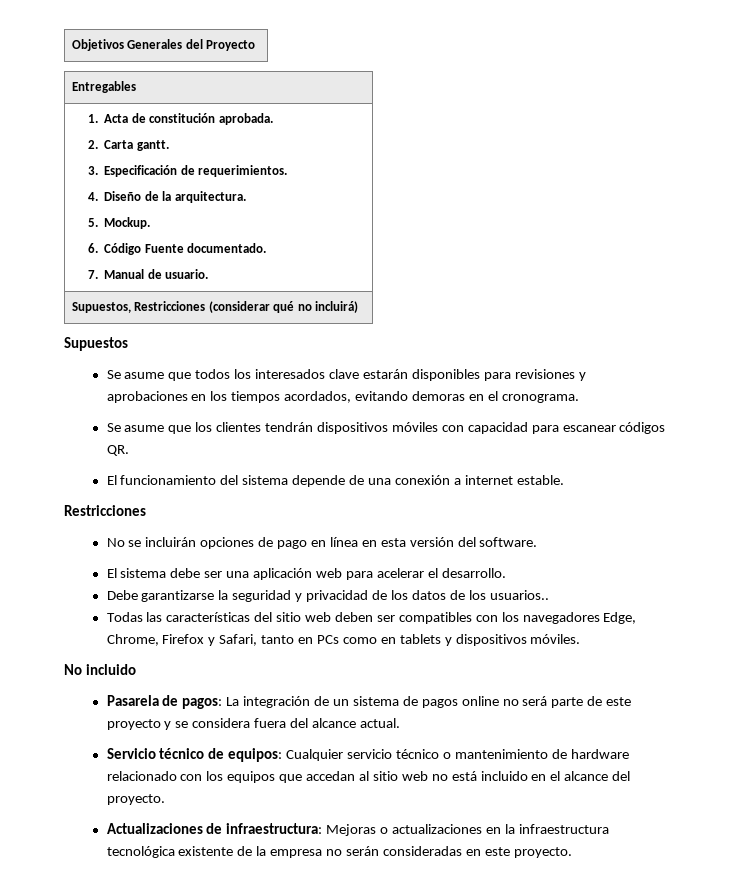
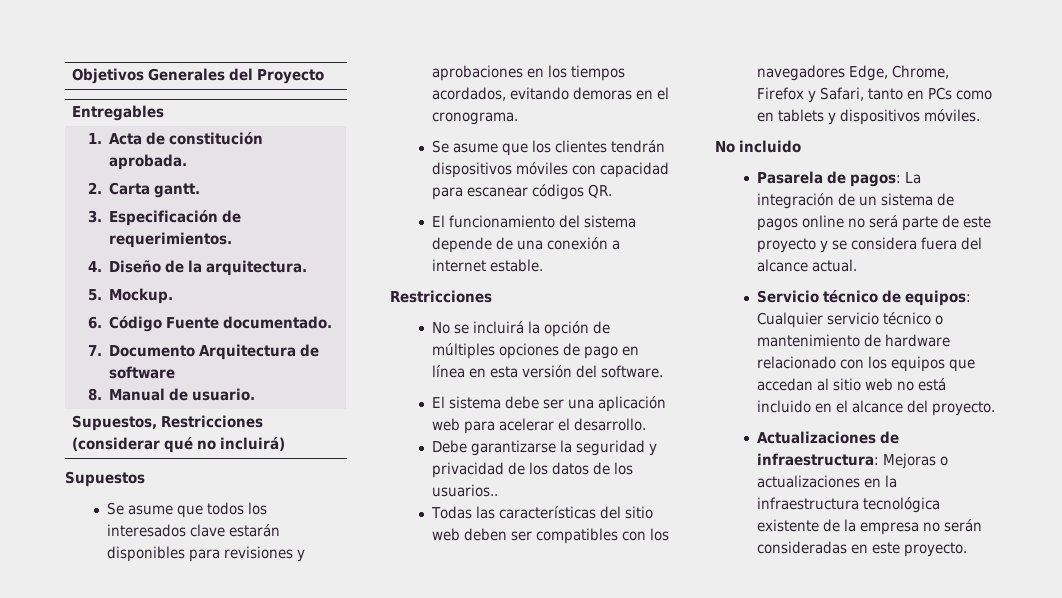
(98, 274) none -> [109,344,320,360] [109,366,176,379] [87,388,102,401] Documento Arquitectura de software // 8.
[145,537,197,547] incluirán -> [473,321,611,337] [432,343,496,359] incluirá la opción de múltiples

